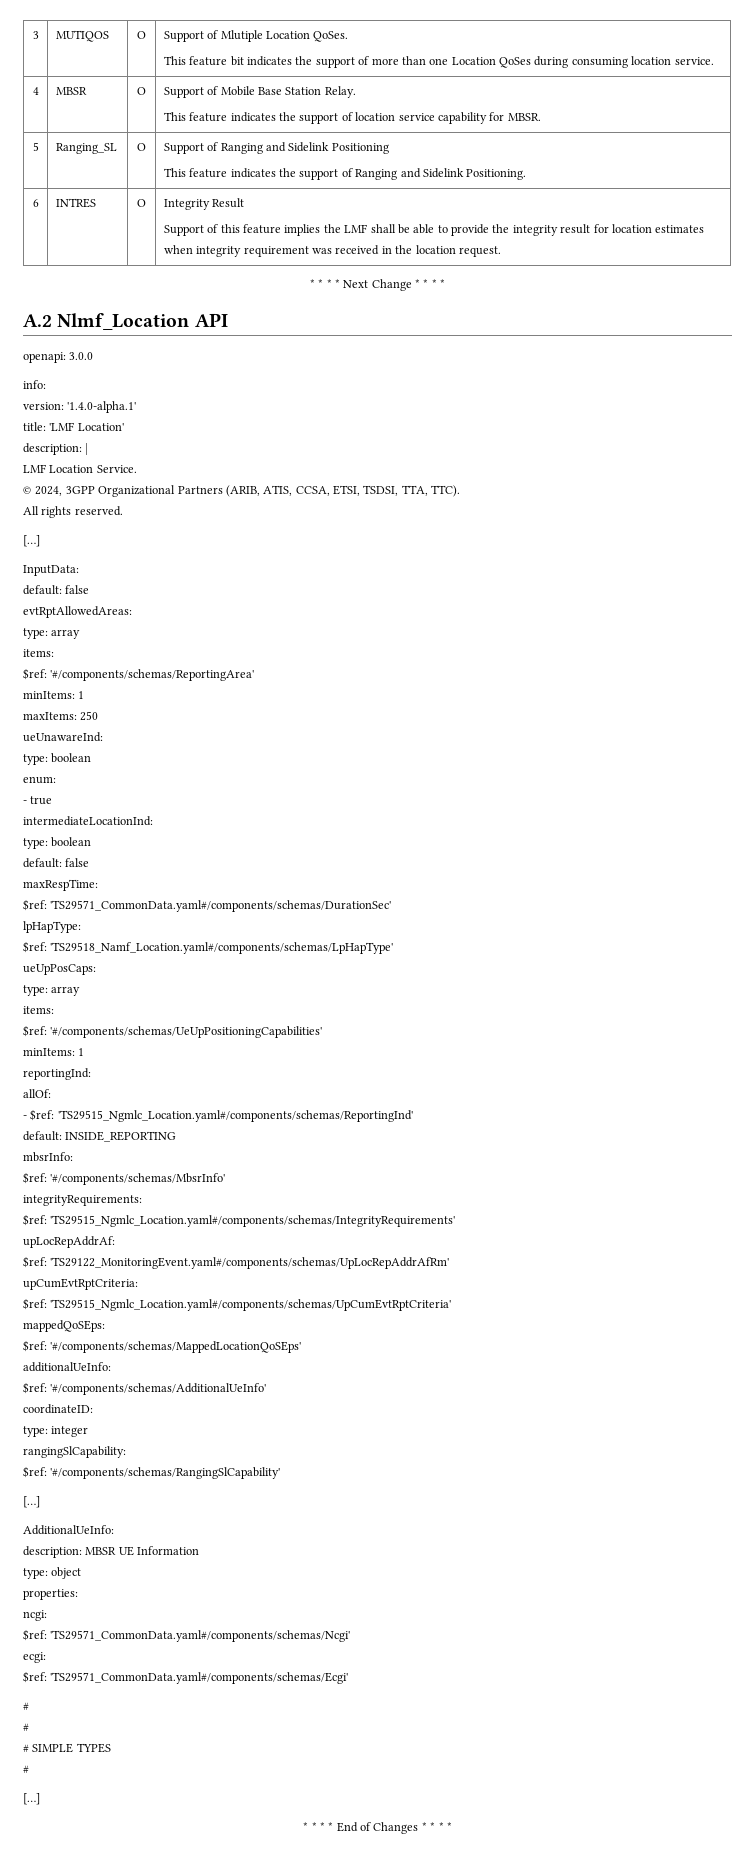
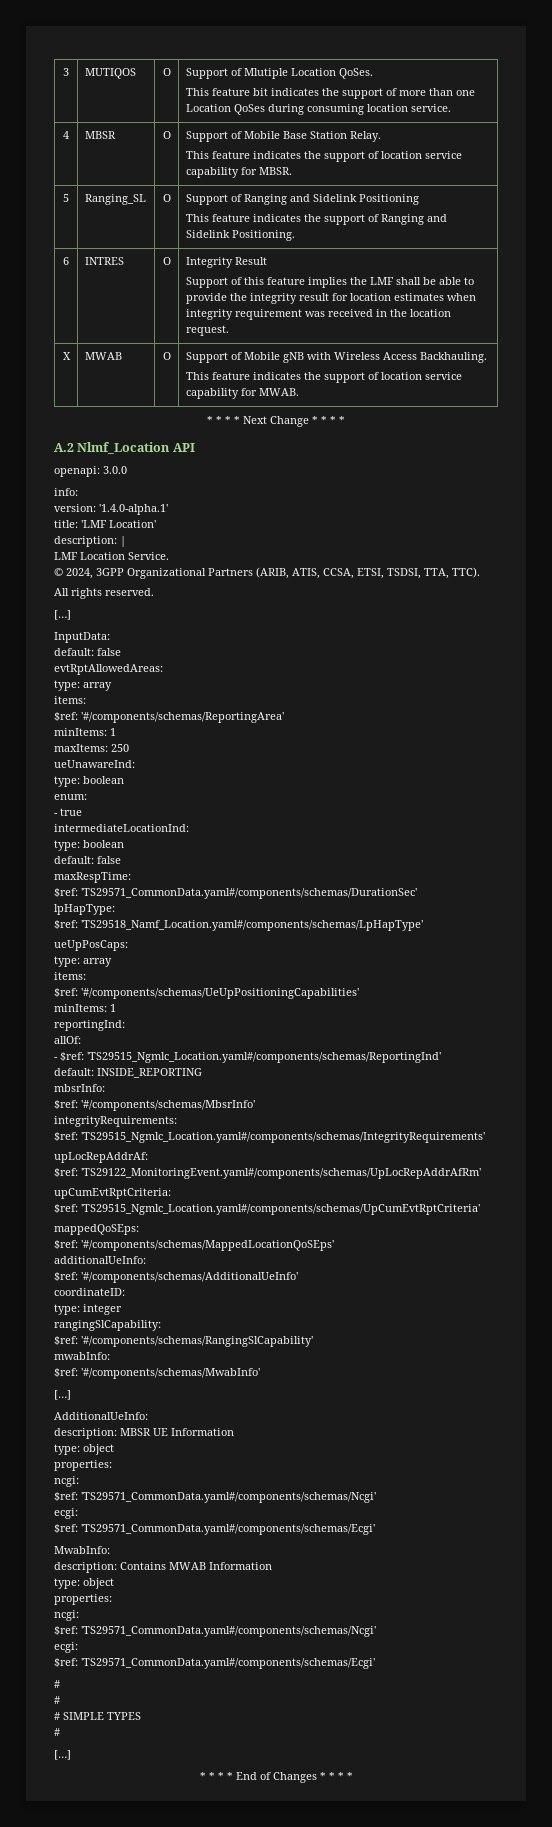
(501, 251) none -> [62,352,71,360] [84,352,122,360] [162,352,171,360] [185,352,487,363] [185,372,462,383] [185,388,299,399] // X | MWAB | O | Support of Mobile gNB with Wireless Access Backhauling. // This feature indicates the support of location service capability for MWAB.
(281, 1473) none -> [54,1352,110,1360] [54,1368,260,1379] // mwabInfo: // $ref: '#/components/schemas/MwabInfo'
(349, 1678) none -> [54,1546,110,1554] [54,1562,272,1573] [54,1578,114,1589] [54,1594,112,1605] [54,1610,79,1621] [54,1626,376,1637] [54,1642,78,1653] [54,1658,375,1669] // MwabInfo: // description: Contains MWAB Information // type: object // properties: // ncgi: // $ref: 'TS29571_CommonData.yaml#/components/schemas/Ncgi' // ecgi: // $ref: 'TS29571_CommonData.yaml#/components/schemas/Ecgi'

